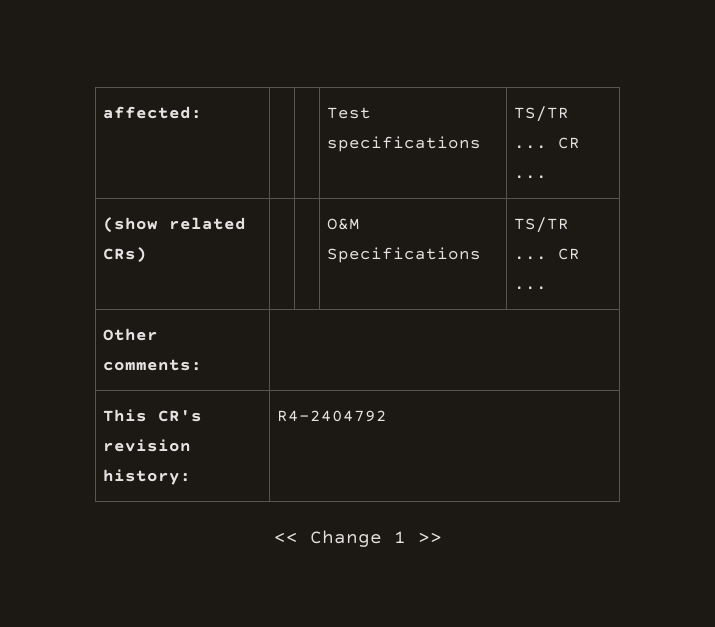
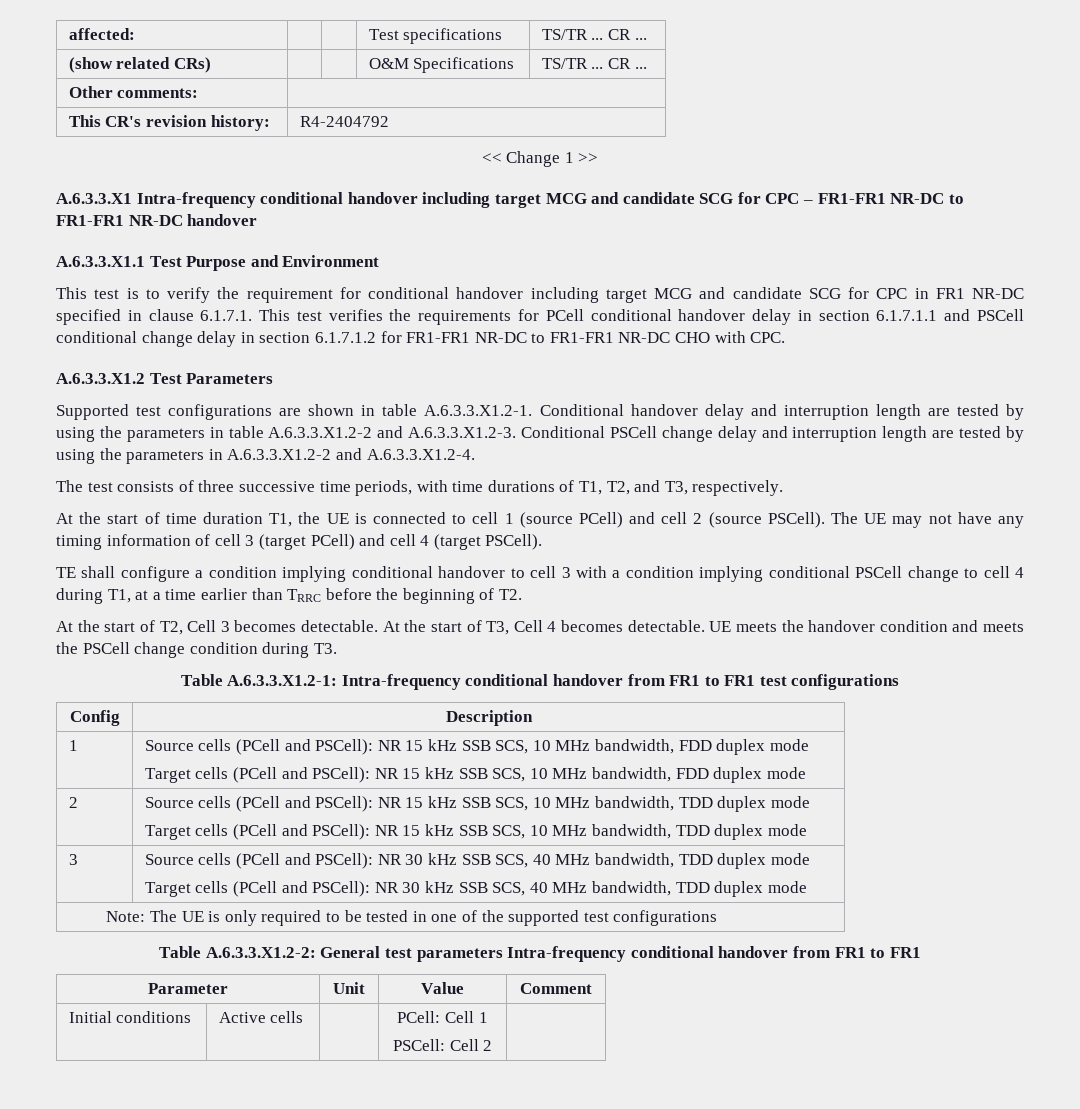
(442, 537) none -> [56,192,964,208] [56,214,258,226] [56,255,380,271] [56,287,1024,303] [56,309,1025,325] [56,331,786,347] [56,373,274,384] [56,404,1024,420] [56,426,1024,442] [56,448,475,464] [56,480,784,496] [56,512,1025,528] [56,534,543,550] [56,566,1025,582] [56,588,523,604] [56,620,1024,635] [56,642,337,658] [180,674,900,690] [69,710,120,726] [445,710,533,726] [68,740,78,751] [144,739,809,755] [144,767,806,783] [68,797,78,808] [144,796,810,812] [144,824,807,840] [68,854,78,865] [144,853,810,869] [144,881,807,897] [106,910,718,926] [159,946,921,962] [148,983,228,994] [333,982,365,994] [421,982,464,994] [520,983,592,994] [68,1011,192,1023] [218,1011,304,1023] [397,1011,488,1023] [392,1039,493,1051] // A.6.3.3.X1 Intra-frequency conditional handover including target MCG and candidate SCG for CPC – FR1-FR1 NR-DC to FR1-FR1 NR-DC handover // A.6.3.3.X1.1 Test Purpose and Environment // This test is to verify the requirement for conditional handover including target MCG and candidate SCG for CPC in FR1 NR-DC specified in clause 6.1.7.1. This test verifies the requirements for PCell conditional handover delay in section 6.1.7.1.1 and PSCell conditional change delay in section 6.1.7.1.2 for FR1-FR1 NR-DC to FR1-FR1 NR-DC CHO with CPC. // A.6.3.3.X1.2 Test Parameters // Supported test configurations are shown in table A.6.3.3.X1.2-1. Conditional handover delay and interruption length are tested by using the parameters in table A.6.3.3.X1.2-2 and A.6.3.3.X1.2-3. Conditional PSCell change delay and interruption length are tested by using the parameters in A.6.3.3.X1.2-2 and A.6.3.3.X1.2-4. // The test consists of three successive time periods, with time durations of T1, T2, and T3, respectively. // At the start of time duration T1, the UE is connected to cell 1 (source PCell) and cell 2 (source PSCell). The UE may not have any timing information of cell 3 (target PCell) and cell 4 (target PSCell). // TE shall configure a condition implying conditional handover to cell 3 with a condition implying conditional PSCell change to cell 4 during T1, at a time earlier than TRRC before the beginning of T2. // At the start of T2, Cell 3 becomes detectable. At the start of T3, Cell 4 becomes detectable. UE meets the handover condition and meets the PSCell change condition during T3. // Table A.6.3.3.X1.2-1: Intra-frequency conditional handover from FR1 to FR1 test configurations // Config | Description // 1 | Source cells (PCell and PSCell): NR 15 kHz SSB SCS, 10 MHz bandwidth, FDD duplex mode // Target cells (PCell and PSCell): NR 15 kHz SSB SCS, 10 MHz bandwidth, FDD duplex mode // 2 | Source cells (PCell and PSCell): NR 15 kHz SSB SCS, 10 MHz bandwidth, TDD duplex mode // Target cells (PCell and PSCell): NR 15 kHz SSB SCS, 10 MHz bandwidth, TDD duplex mode // 3 | Source cells (PCell and PSCell): NR 30 kHz SSB SCS, 40 MHz bandwidth, TDD duplex mode // Target cells (PCell and PSCell): NR 30 kHz SSB SCS, 40 MHz bandwidth, TDD duplex mode // Note: The UE is only required to be tested in one of the supported test configurations // Table A.6.3.3.X1.2-2: General test parameters Intra-frequency conditional handover from FR1 to FR1 // Parameter | Unit | Value | Comment // Initial conditions | Active cells | | PCell: Cell 1 // PSCell: Cell 2 |

